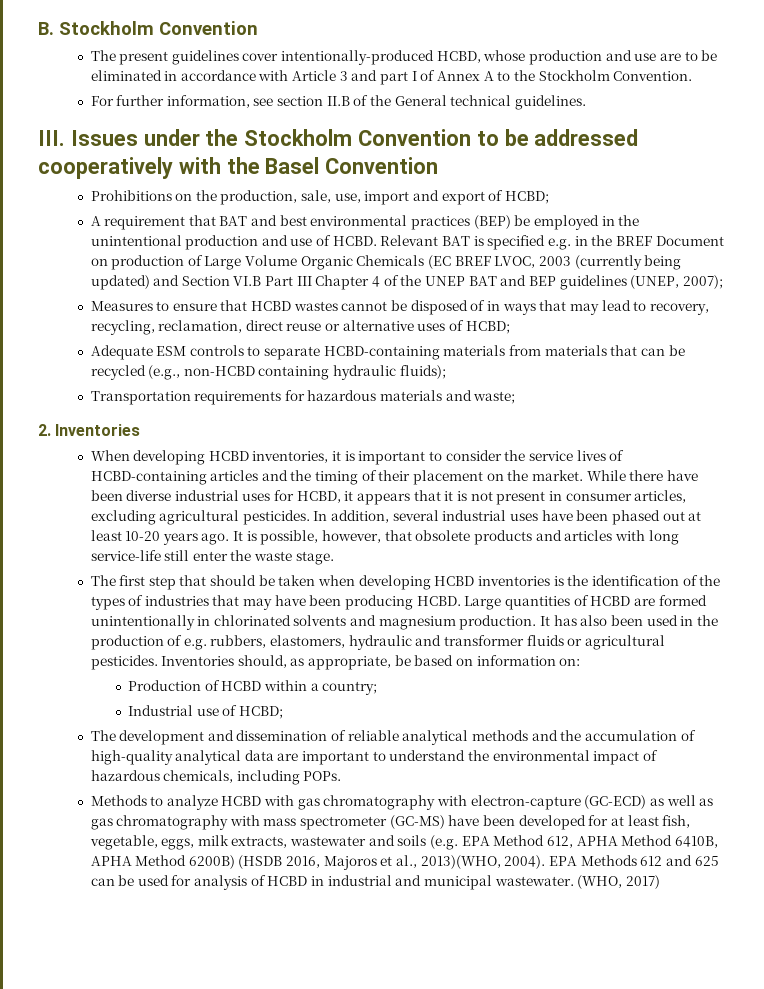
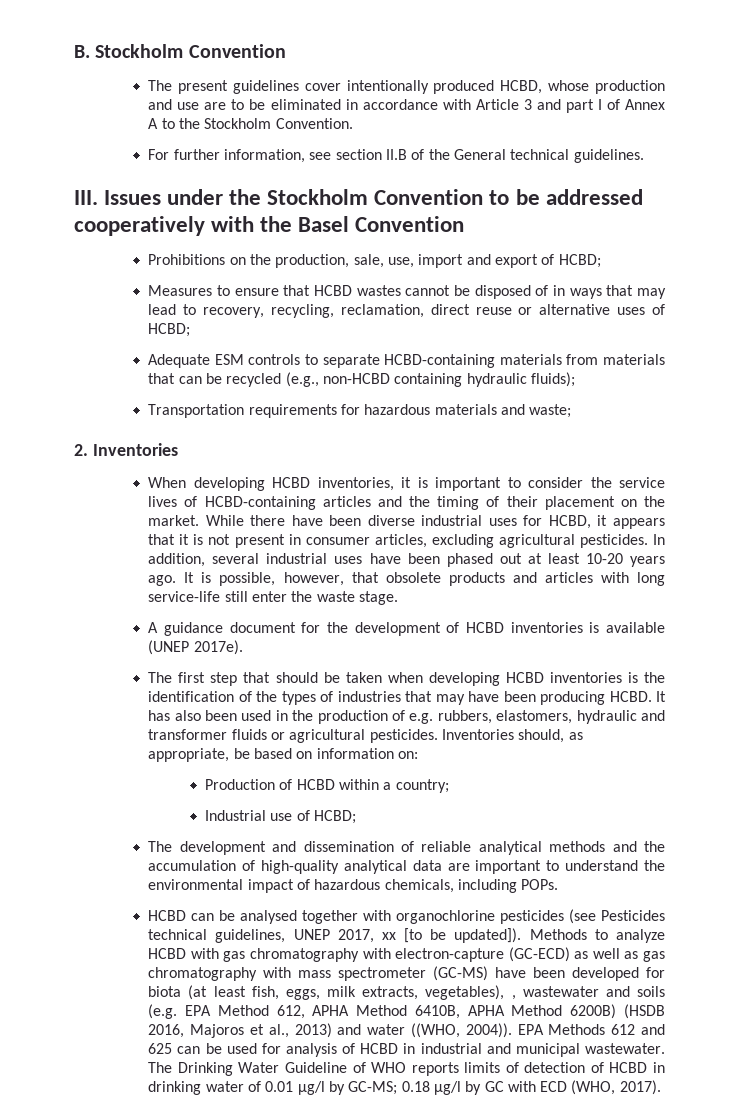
[281,50,435,65] intentionally-produced -> [346,80,495,94] intentionally produced
[90,215,640,230] [90,235,724,250] [90,255,682,270] [90,275,723,290] // A requirement that BAT and best environmental practices (BEP) be employed in the unintentional production and use of HCBD. Relevant BAT is specified e.g. in the BREF Document on production of Large Volume Organic Chemicals (EC BREF LVOC, 2003 (currently being updated) and Section VI.B Part III Chapter 4 of the UNEP BAT and BEP guidelines (UNEP, 2007); -> (601, 261) none
(334, 558) none -> [148,622,665,636] [148,640,243,655] // A guidance document for the development of HCBD inventories is available (UNEP 2017e).
[464,595,707,610] [90,615,537,630] Large quantities of HCBD are formed unintentionally in chlorinated solvents and magnesium production. -> (652, 696) none
(342, 776) none -> [148,909,665,924] [148,928,522,943] HCBD can be analysed together with organochlorine pesticides (see Pesticides technical guidelines, UNEP 2017, xx [to be updated]).
[610,816,624,826] at -> [148,985,208,1000] biota (at
[89,835,158,850] vegetable, -> (279, 993) none
(288, 842) none -> [425,985,516,1000] vegetables), ,
[420,855,546,869] 2013)(WHO, 2004). -> [294,1023,512,1038] 2013) and water ((WHO, 2004)).
[577,875,660,889] (WHO, 2017) -> [148,1062,665,1076] [148,1080,661,1095] The Drinking Water Guideline of WHO reports limits of detection of HCBD in drinking water of 0.01 μg/l by GC-MS; 0.18 μg/l by GC with ECD (WHO, 2017).

